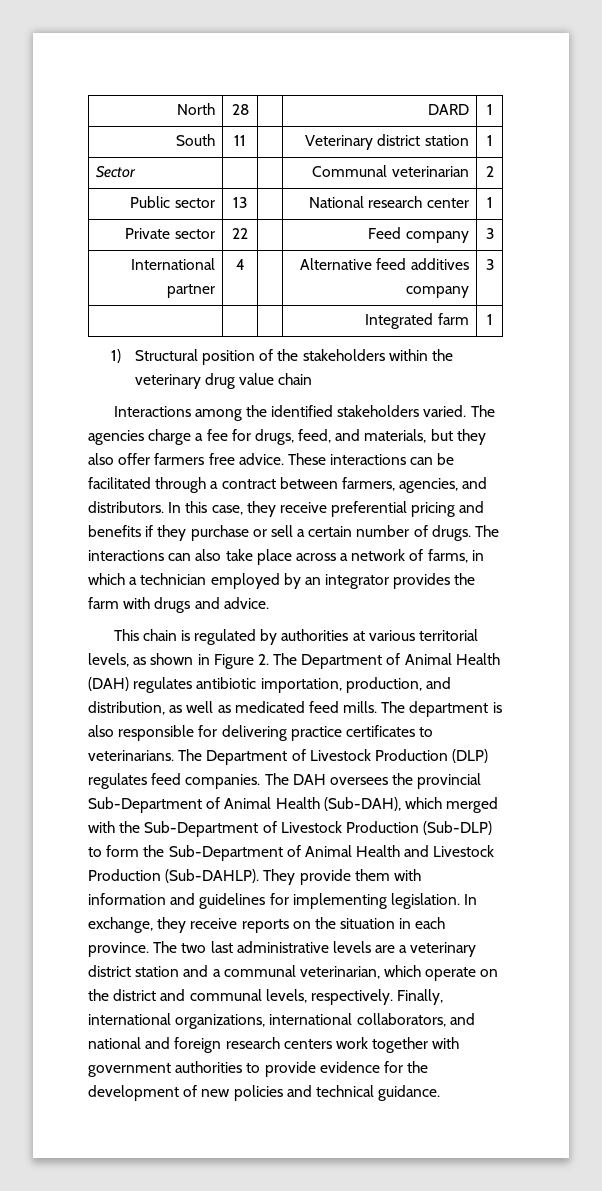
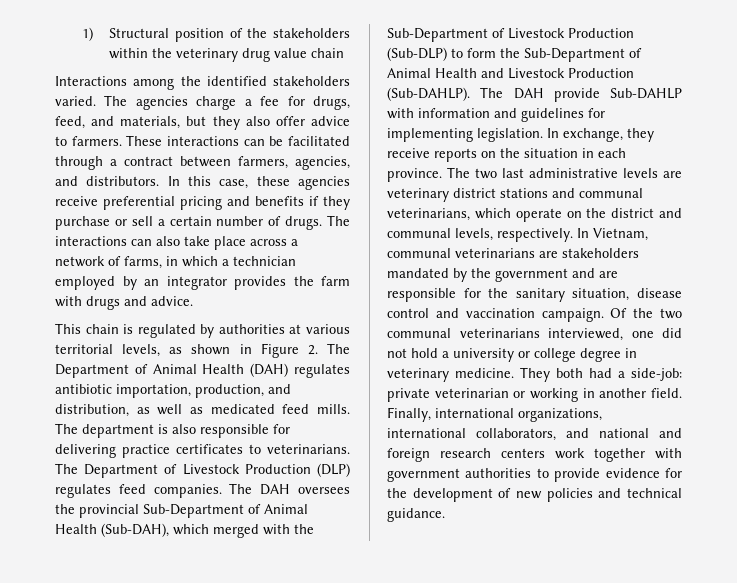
[176,103,215,115] [231,104,249,115] [427,104,469,115] [486,104,493,115] [175,134,215,146] [234,135,246,146] [305,134,469,150] [486,135,493,146] [96,165,137,178] [312,165,469,177] [485,166,494,177] [130,196,215,208] [233,197,247,208] [309,196,469,208] [486,197,493,208] [125,228,215,239] [232,228,248,239] [368,227,469,243] [485,228,494,239] [130,258,215,270] [166,284,215,298] [235,259,245,270] [300,258,469,270] [405,286,469,298] [485,259,494,270] [365,313,469,329] [486,314,493,325] North | 28 | | DARD | 1 // South | 11 | | Veterinary district station | 1 // Sector | | | Communal veterinarian | 2 // Public sector | 13 | | National research center | 1 // Private sector | 22 | | Feed company | 3 // International partner | 4 | | Alternative feed additives company | 3 // | | | Integrated farm | 1 // -> (82, 34) none
[154,453,284,465] farmers free advice. -> [311,116,350,126] [55,136,122,146] advice to farmers.
[246,501,276,517] they -> [256,176,350,190] these agencies
[263,869,390,885] They provide them -> [480,87,682,102] The DAH provide Sub-DAHLP
[399,945,408,953] a -> (682, 174) none
[135,965,380,979] station and a communal veterinarian, -> [500,188,643,198] [387,208,470,221] stations and communal veterinarians,
(393, 997) none -> [577,228,648,241] [387,248,639,258] [387,268,618,282] [387,288,682,302] [387,308,682,322] [387,328,682,341] [387,348,637,362] [387,367,682,382] [387,388,682,402] In Vietnam, communal veterinarians are stakeholders mandated by the government and are responsible for the sanitary situation, disease control and vaccination campaign. Of the two communal veterinarians interviewed, one did not hold a university or college degree in veterinary medicine. They both had a side-job: private veterinarian or working in another field.

